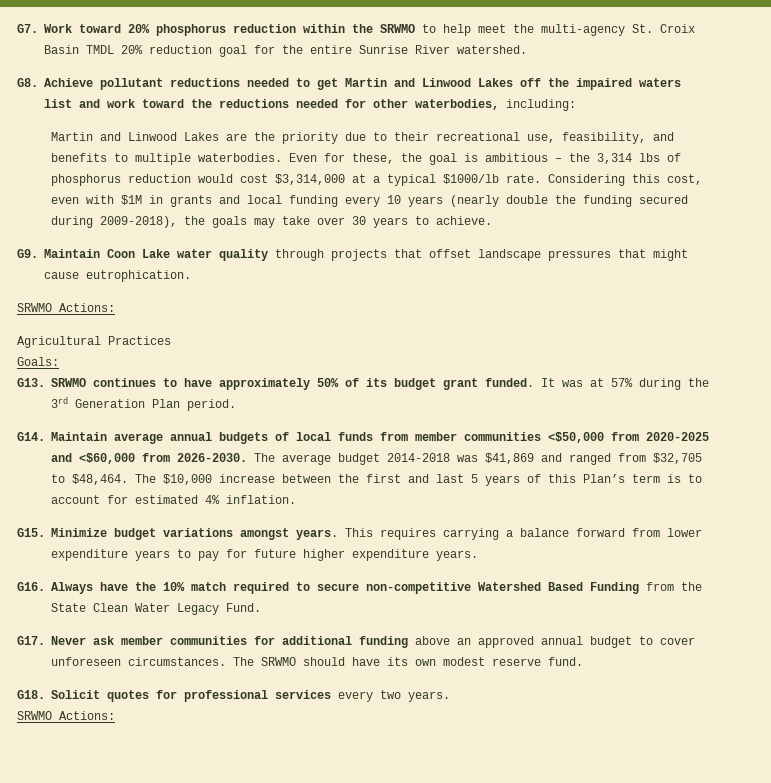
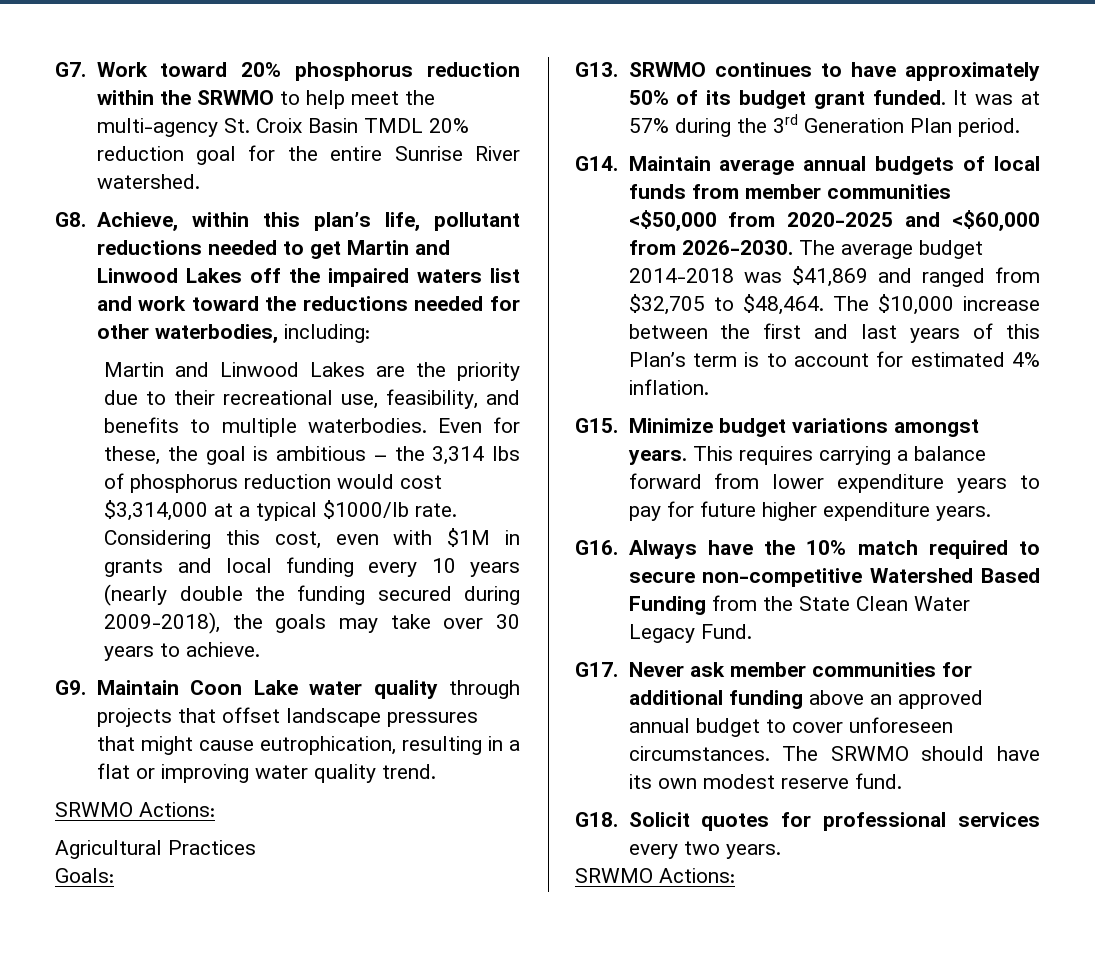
[44,78,93,87] Achieve -> [96,212,420,231] Achieve, within this plan’s life,
[86,270,191,282] eutrophication. -> [259,736,520,755] [96,763,436,783] eutrophication, resulting in a flat or improving water quality trend.
[471,474,478,483] 5 -> (898, 331) none

